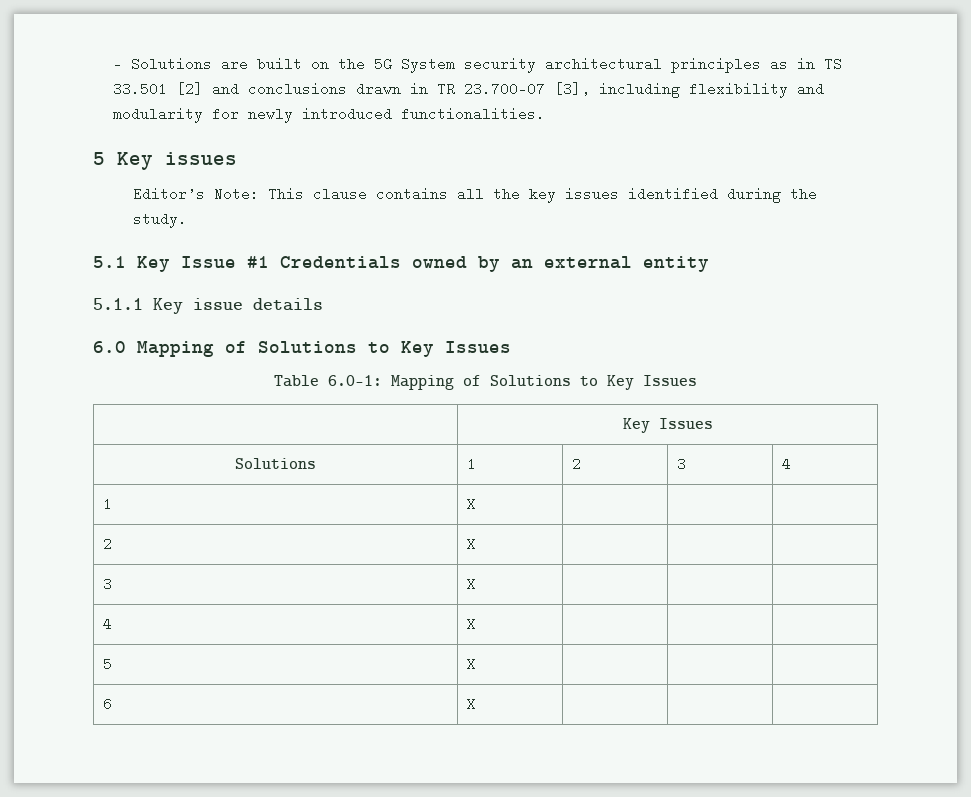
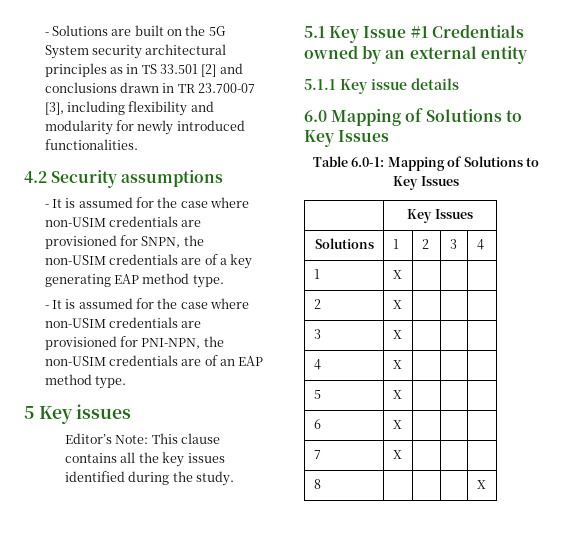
(545, 114) none -> [24,170,224,188] [44,197,250,208] [44,216,202,227] [44,235,204,249] [44,254,253,269] [44,273,224,288] [44,298,250,309] [44,317,202,328] [44,336,224,350] [44,355,264,366] [44,374,126,389] // 4.2 Security assumptions // - It is assumed for the case where non-USIM credentials are provisioned for SNPN, the non-USIM credentials are of a key generating EAP method type. // - It is assumed for the case where non-USIM credentials are provisioned for PNI-NPN, the non-USIM credentials are of an EAP method type.
(476, 704) none -> [313,450,321,459] [392,450,402,459] [313,479,321,489] [476,480,486,489] // 7 | X | | | // 8 | | | | X

